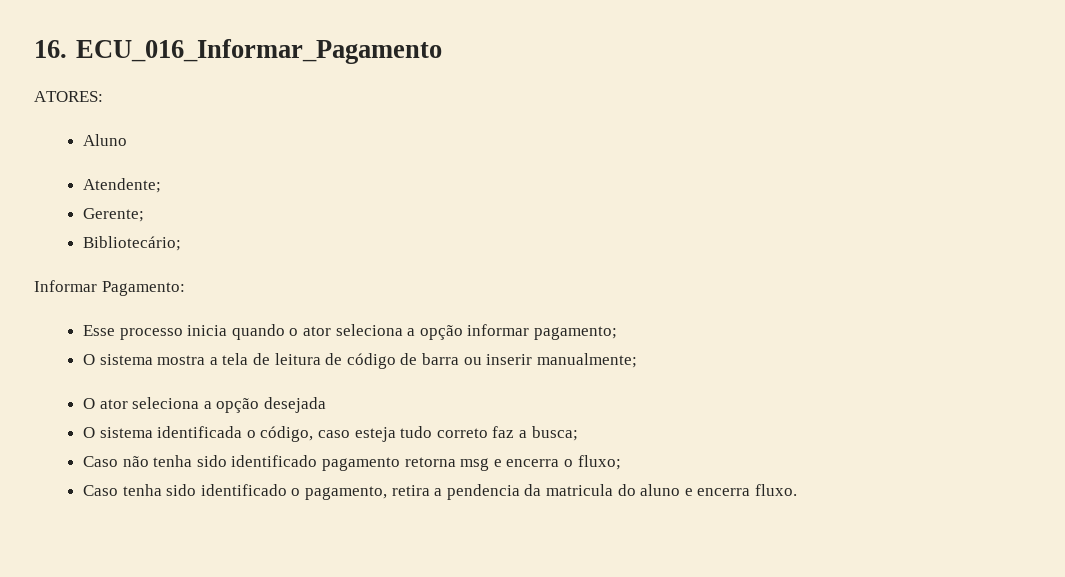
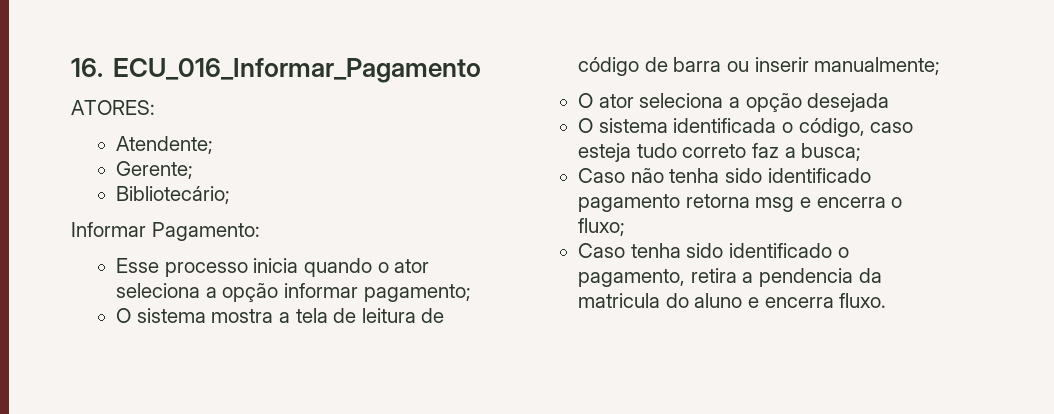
[83,134,128,146] // Aluno -> (155, 107) none

